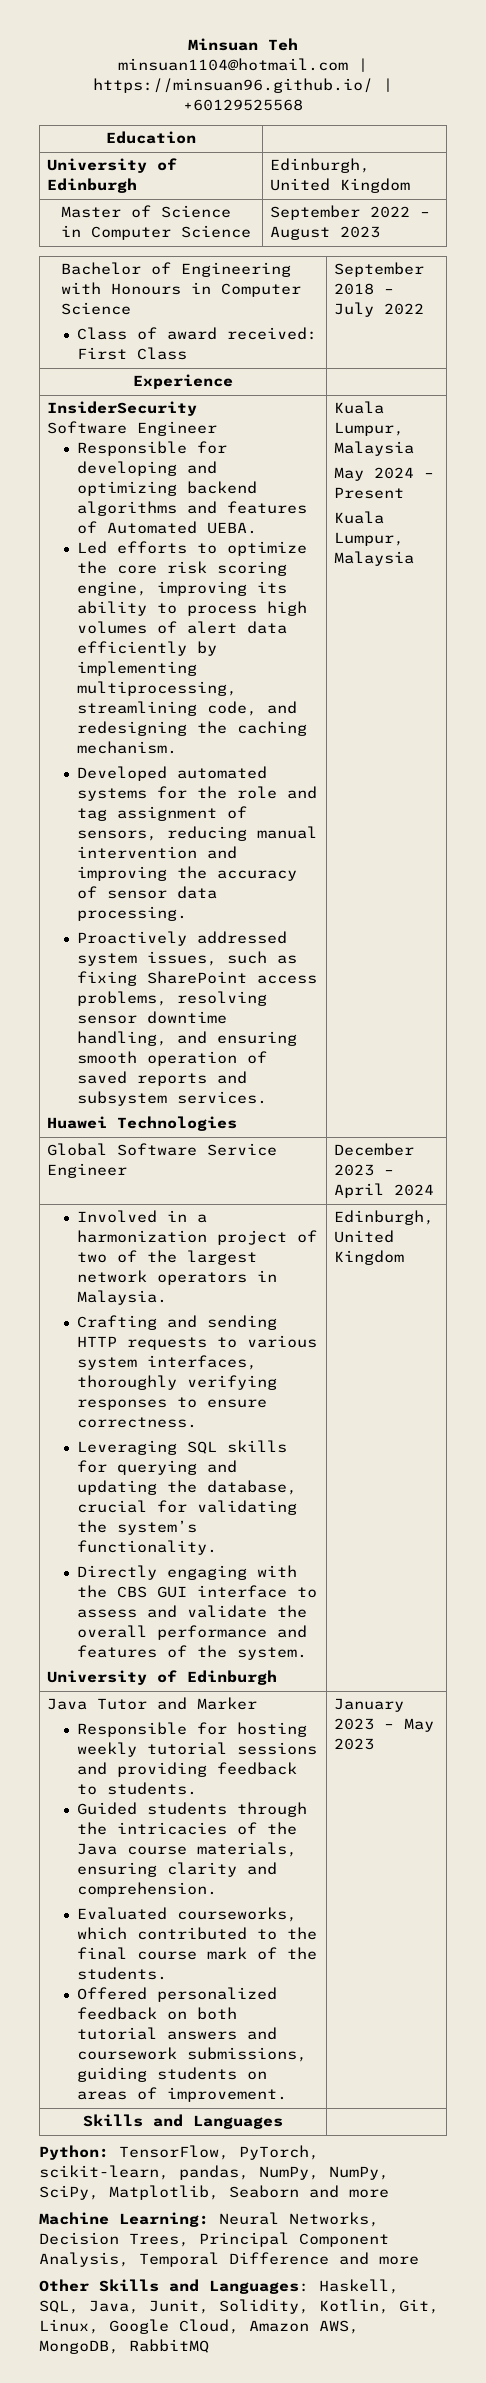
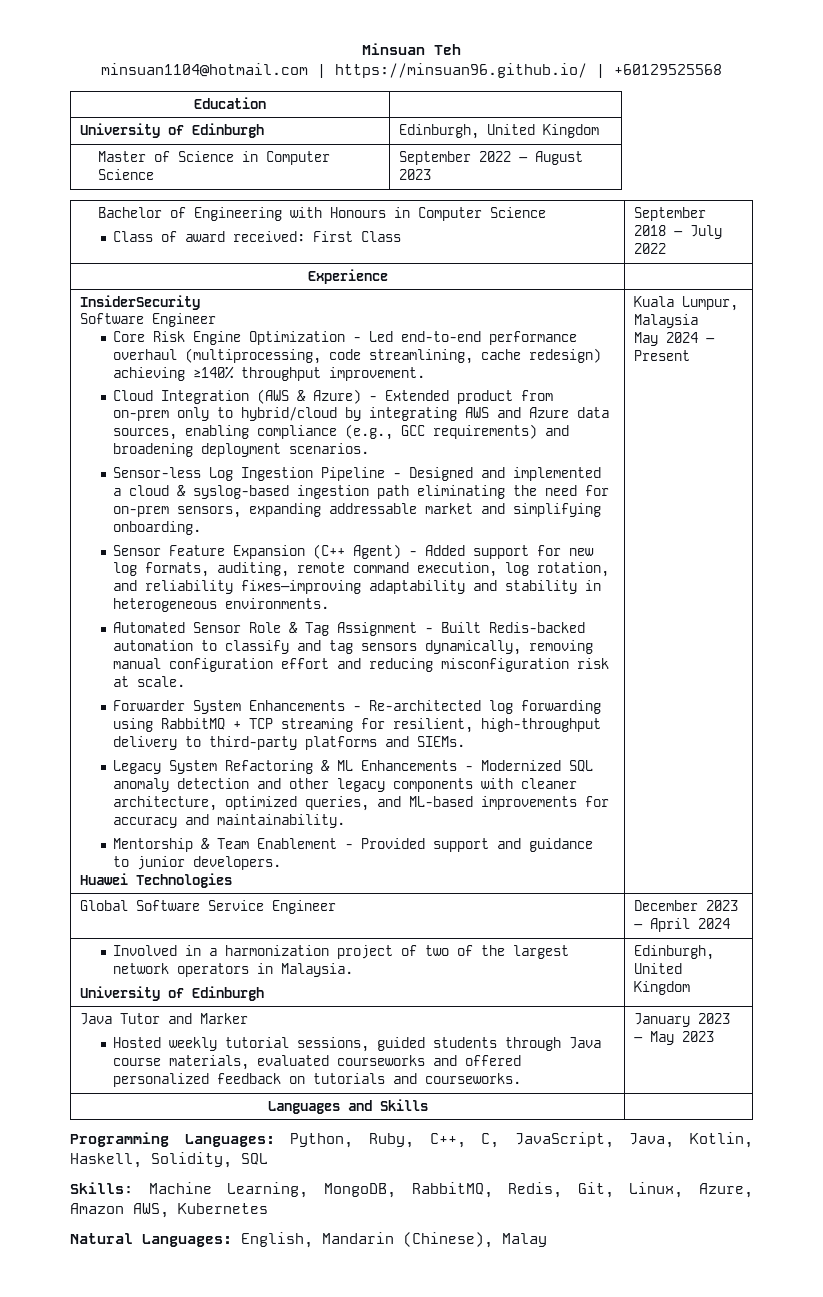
[76,441,227,456] [76,461,217,476] [76,481,257,496] [76,501,307,516] [76,521,257,534] [76,541,307,556] [76,561,287,576] [76,581,287,596] [76,601,307,616] [76,621,287,634] [76,641,217,656] [76,661,197,676] [76,681,237,696] [76,701,297,716] [76,721,307,736] [76,741,177,754] [76,766,267,781] [76,786,317,801] [76,806,247,821] [76,826,317,841] [76,846,237,859] [76,866,297,881] [76,886,217,899] [76,906,187,921] [76,931,287,946] [76,951,297,966] [76,971,317,986] [76,991,267,1006] [76,1011,227,1024] [76,1031,297,1046] [76,1051,267,1066] [76,1071,247,1086] [76,1091,267,1106] Responsible for developing and optimizing backend algorithms and features of Automated UEBA. // Led efforts to optimize the core risk scoring engine, improving its ability to process high volumes of alert data efficiently by implementing multiprocessing, streamlining code, and redesigning the caching mechanism. // Developed automated systems for the role and tag assignment of sensors, reducing manual intervention and improving the accuracy of sensor data processing. // Proactively addressed system issues, such as fixing SharePoint access problems, resolving sensor downtime handling, and ensuring smooth operation of saved reports and subsystem services. -> [112,331,577,345] [112,348,601,364] [112,366,425,381] [112,389,553,404] [112,407,609,421] [112,424,569,440] [112,443,369,457] [112,467,601,481] [112,485,609,499] [112,503,601,518] [112,521,201,535] [112,544,594,559] [112,562,609,577] [112,580,601,594] [112,598,329,612] [112,622,585,636] [112,640,593,655] [112,658,609,672] [112,676,185,687] [112,700,601,714] [112,718,601,733] [112,736,465,750] [112,760,593,774] [112,778,577,792] [112,796,609,811] [112,814,345,828] [112,838,593,852] [112,856,281,870] Core Risk Engine Optimization - Led end-to-end performance overhaul (multiprocessing, code streamlining, cache redesign) achieving ≥140% throughput improvement. // Cloud Integration (AWS & Azure) - Extended product from on-prem only to hybrid/cloud by integrating AWS and Azure data sources, enabling compliance (e.g., GCC requirements) and broadening deployment scenarios. // Sensor-less Log Ingestion Pipeline - Designed and implemented a cloud & syslog-based ingestion path eliminating the need for on-prem sensors, expanding addressable market and simplifying onboarding. // Sensor Feature Expansion (C++ Agent) - Added support for new log formats, auditing, remote command execution, log rotation, and reliability fixes—improving adaptability and stability in heterogeneous environments. // Automated Sensor Role & Tag Assignment - Built Redis-backed automation to classify and tag sensors dynamically, removing manual configuration effort and reducing misconfiguration risk at scale. // Forwarder System Enhancements - Re-architected log forwarding using RabbitMQ + TCP streaming for resilient, high-throughput delivery to third-party platforms and SIEMs. // Legacy System Refactoring & ML Enhancements - Modernized SQL anomaly detection and other legacy components with cleaner architecture, optimized queries, and ML-based improvements for accuracy and maintainability. // Mentorship & Team Enablement - Provided support and guidance to junior developers.
[334,511,385,524] [334,532,405,546] [334,551,415,566] // Kuala Lumpur, Malaysia -> (691, 355) none
[76,1315,277,1330] [76,1335,317,1350] [76,1355,257,1370] [76,1375,277,1390] [76,1397,267,1410] [76,1417,197,1428] [76,1440,287,1455] [76,1460,237,1475] [76,1480,297,1495] [76,1500,297,1515] [76,1520,197,1535] [76,1540,217,1555] [76,1565,297,1580] [76,1585,317,1598] [76,1605,307,1618] [76,1625,307,1640] [76,1645,307,1660] // Crafting and sending HTTP requests to various system interfaces, thoroughly verifying responses to ensure correctness. // Leveraging SQL skills for querying and updating the database, crucial for validating the system’s functionality. // Directly engaging with the CBS GUI interface to assess and validate the overall performance and features of the system. -> (353, 970) none
[76,1722,307,1737] [76,1742,317,1757] [76,1762,297,1777] [76,1782,197,1795] [76,1802,307,1817] [76,1822,297,1835] [76,1842,297,1857] [76,1862,277,1877] [76,1882,217,1897] [76,1907,297,1922] [76,1927,317,1940] [76,1947,317,1960] [76,1967,167,1980] [76,1987,277,2002] [76,2007,237,2020] [76,2027,277,2040] [76,2047,307,2062] [76,2067,267,2082] [76,2087,287,2102] Responsible for hosting weekly tutorial sessions and providing feedback to students. // Guided students through the intricacies of the Java course materials, ensuring clarity and comprehension. // Evaluated courseworks, which contributed to the final course mark of the students. // Offered personalized feedback on both tutorial answers and coursework submissions, guiding students on areas of improvement. -> [112,1037,601,1052] [112,1055,521,1070] [112,1073,521,1087] Hosted weekly tutorial sessions, guided students through Java course materials, evaluated courseworks and offered personalized feedback on tutorials and courseworks.
[83,2114,283,2129] [39,2145,319,2160] [39,2165,389,2180] [39,2185,389,2200] [39,2212,379,2227] [39,2232,389,2247] [39,2252,419,2267] [39,2279,399,2294] [39,2299,439,2314] [39,2319,359,2334] [39,2339,209,2354] Skills and Languages | // Python: TensorFlow, PyTorch, scikit-learn, pandas, NumPy, NumPy, SciPy, Matplotlib, Seaborn and more // Machine Learning: Neural Networks, Decision Trees, Principal Component Analysis, Temporal Difference and more // Other Skills and Languages: Haskell, SQL, Java, Junit, Solidity, Kotlin, Git, Linux, Google Cloud, Amazon AWS, MongoDB, RabbitMQ -> [267,1099,428,1114] [70,1132,753,1148] [70,1152,268,1168] [70,1182,753,1198] [70,1203,268,1218] [70,1232,547,1248] Languages and Skills | // Programming Languages: Python, Ruby, C++, C, JavaScript, Java, Kotlin, Haskell, Solidity, SQL // Skills: Machine Learning, MongoDB, RabbitMQ, Redis, Git, Linux, Azure, Amazon AWS, Kubernetes // Natural Languages: English, Mandarin (Chinese), Malay

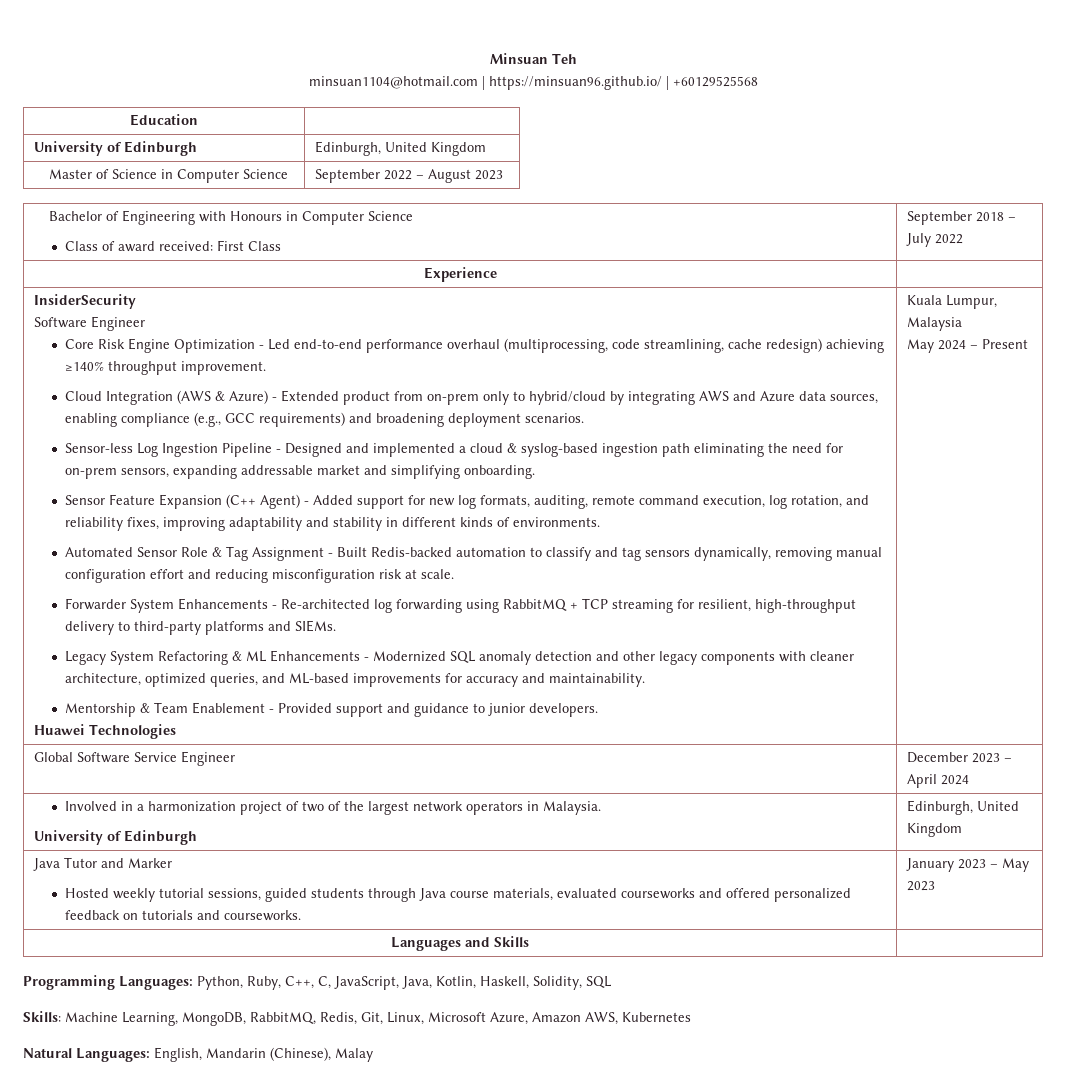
[240,580,361,594] fixes—improving -> [126,517,225,531] fixes, improving
[112,598,217,612] heterogeneous -> [401,517,510,527] different kinds of
(684, 1190) none -> [428,1012,486,1022] Microsoft

